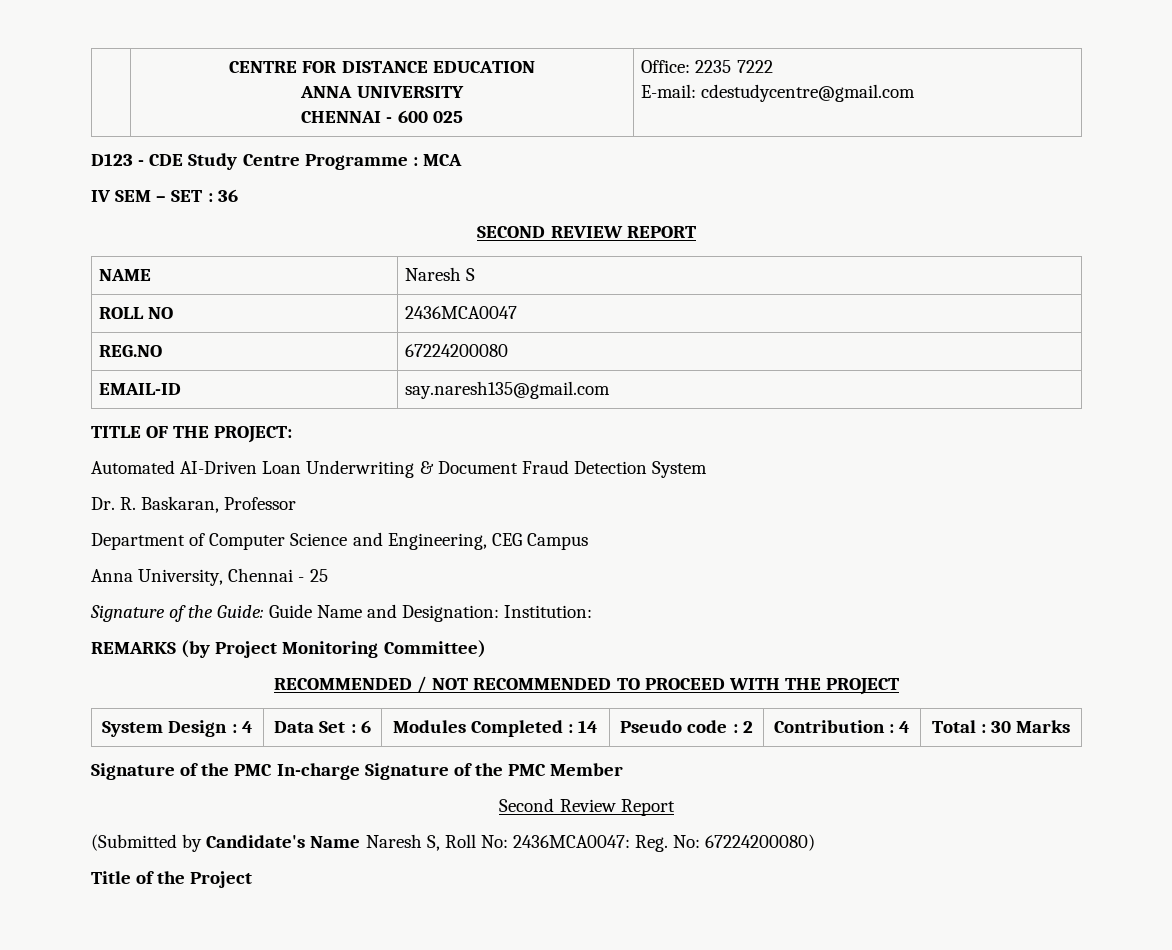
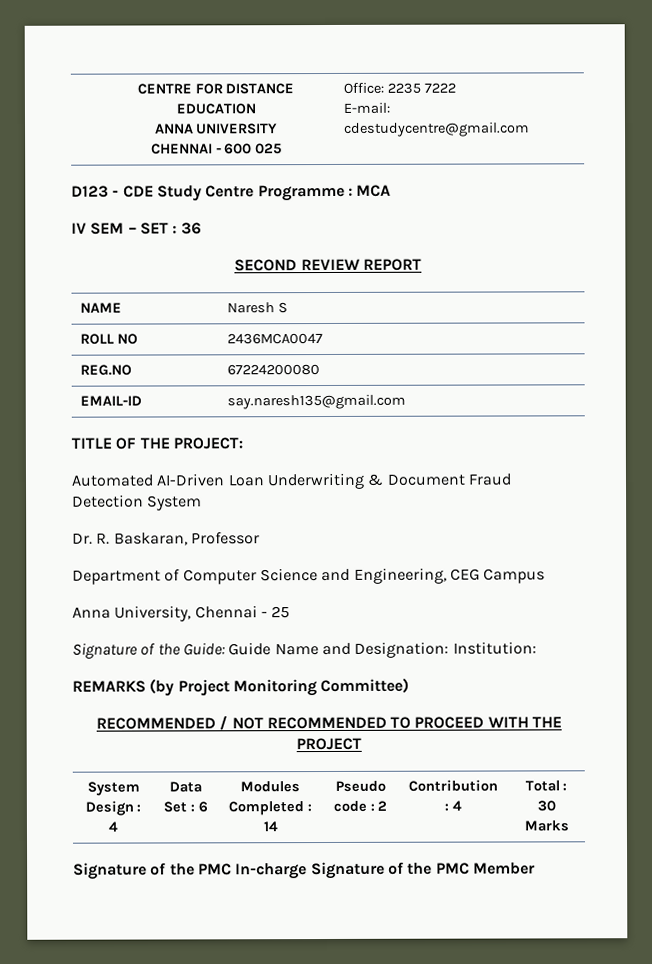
[499,798,675,816] [91,834,816,852] [91,871,253,888] // Second Review Report // (Submitted by Candidate's Name Naresh S, Roll No: 2436MCA0047: Reg. No: 67224200080) // Title of the Project -> (536, 868) none

